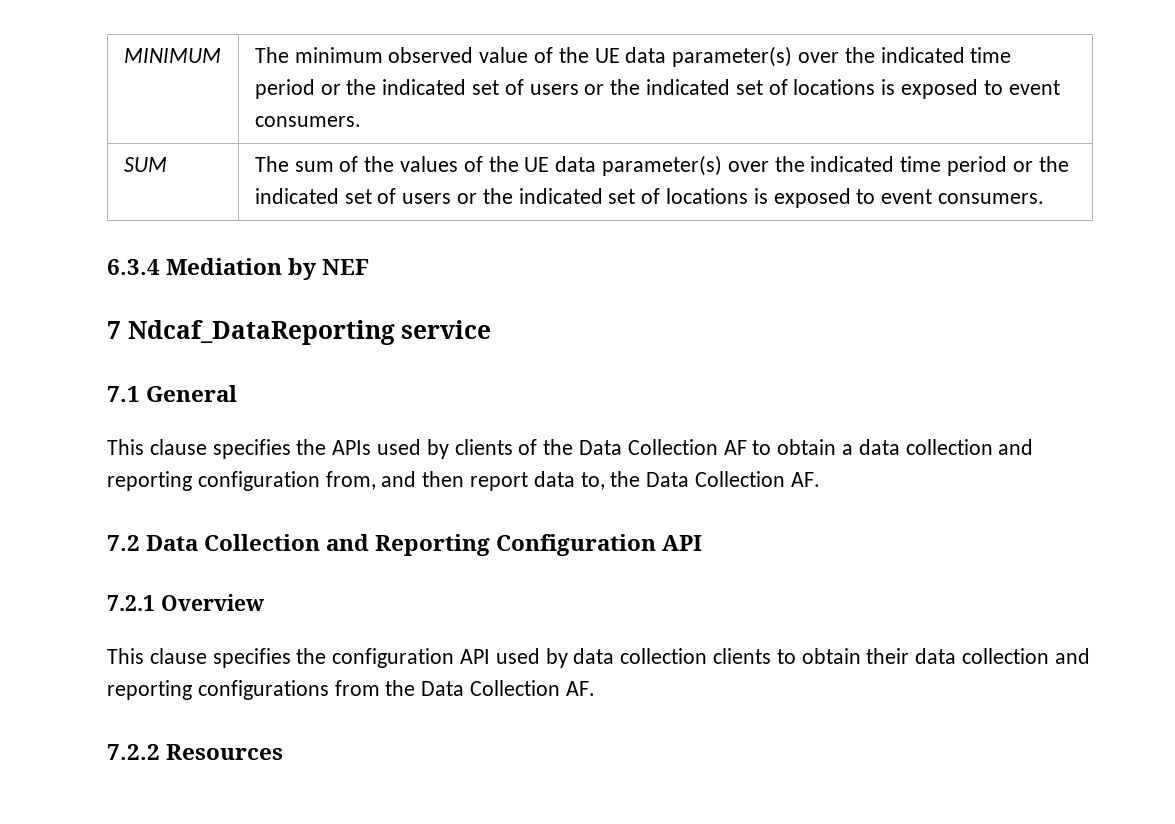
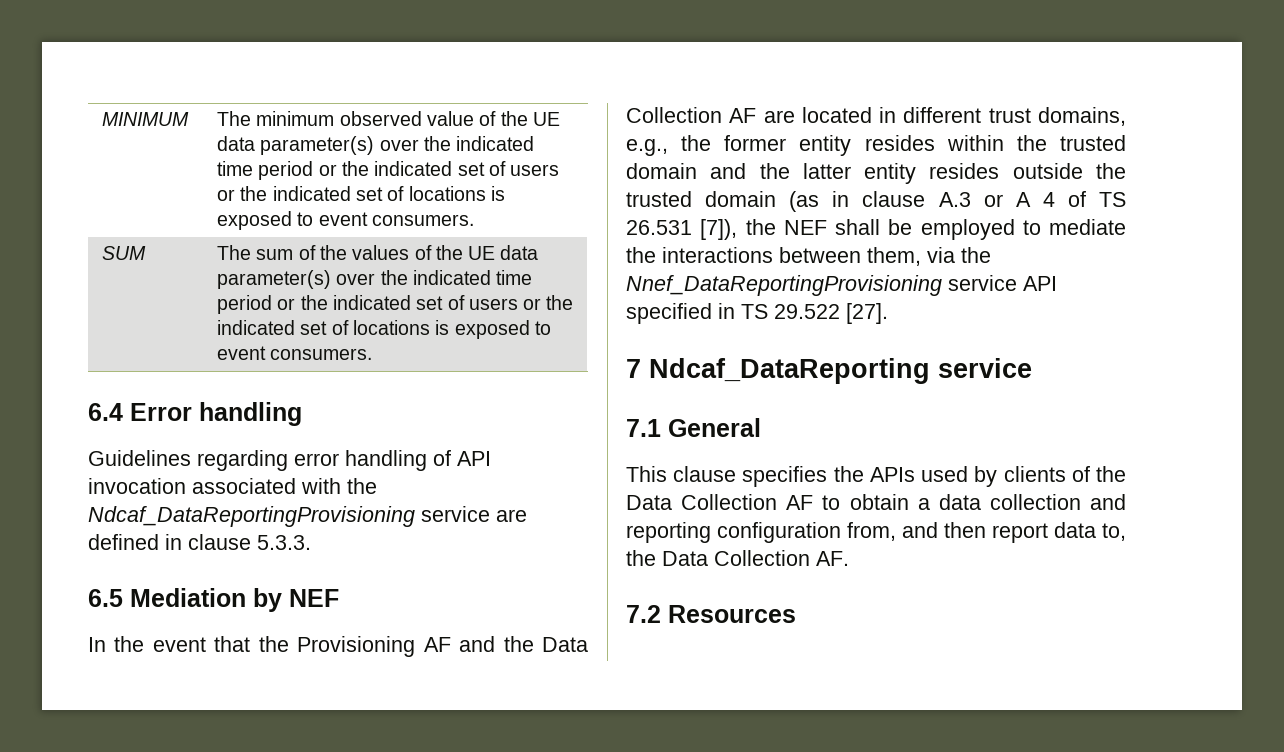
[107,258,370,280] 6.3.4 Mediation by NEF -> [88,402,302,426] [88,450,491,471] [88,478,377,494] [88,506,527,527] [88,534,311,550] [88,588,339,612] [88,636,588,657] [626,107,1126,126] [626,135,1126,156] [626,163,1126,184] [626,191,1126,212] [626,219,1126,240] [626,247,991,266] [626,275,1057,296] [626,303,888,324] 6.4 Error handling // Guidelines regarding error handling of API invocation associated with the Ndcaf_DataReportingProvisioning service are defined in clause 5.3.3. // 6.5 Mediation by NEF // In the event that the Provisioning AF and the Data Collection AF are located in different trust domains, e.g., the former entity resides within the trusted domain and the latter entity resides outside the trusted domain (as in clause A.3 or A 4 of TS 26.531 [7]), the NEF shall be employed to mediate the interactions between them, via the Nnef_DataReportingProvisioning service API specified in TS 29.522 [27].
[146,534,703,556] [107,594,264,611] [107,648,1090,668] [107,680,595,700] [107,744,160,760] Data Collection and Reporting Configuration API // 7.2.1 Overview // This clause specifies the configuration API used by data collection clients to obtain their data collection and reporting configurations from the Data Collection AF. // 7.2.2 -> (661, 614) none

